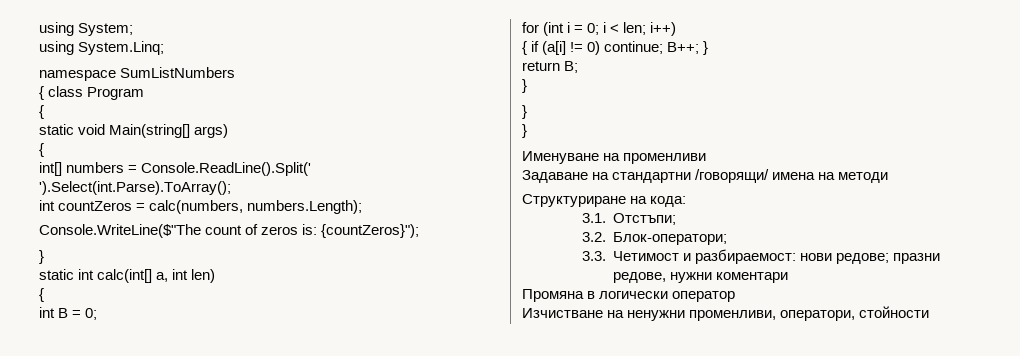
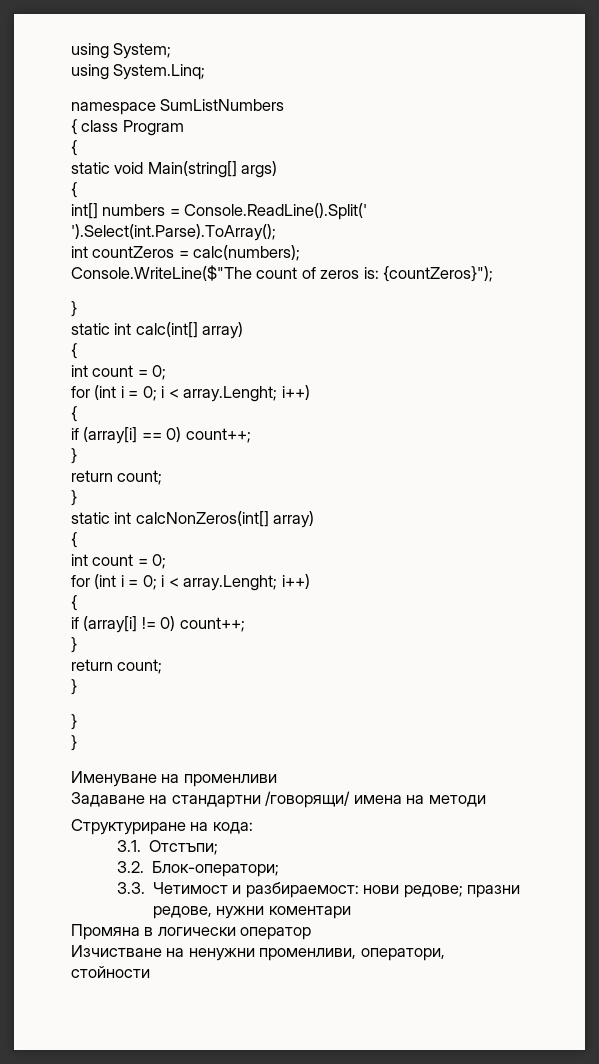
[149,200,363,214] calc(numbers, numbers.Length); -> [193,245,301,261] calc(numbers);
[156,269,216,283] [39,288,44,302] [39,307,98,320] [522,22,677,36] [522,41,709,55] [522,61,579,73] a, int len) // { // int B = 0; // for (int i = 0; i < len; i++) // { if (a[i] != 0) continue; B++; } // return B; -> [202,322,244,339] [71,343,77,359] [71,365,167,380] [71,385,310,402] [71,406,77,422] [71,427,251,444] [71,448,77,464] [71,470,163,485] [71,490,77,506] [71,511,315,528] [71,532,77,548] [71,554,167,569] [71,574,310,591] [71,595,77,611] [71,616,245,633] [71,637,77,653] [71,659,163,674] array) // { // int count = 0; // for (int i = 0; i < array.Lenght; i++) // { // if (array[i] == 0) count++; // } // return count; // } // static int calcNonZeros(int[] array) // { // int count = 0; // for (int i = 0; i < array.Lenght; i++) // { // if (array[i] != 0) count++; // } // return count;

